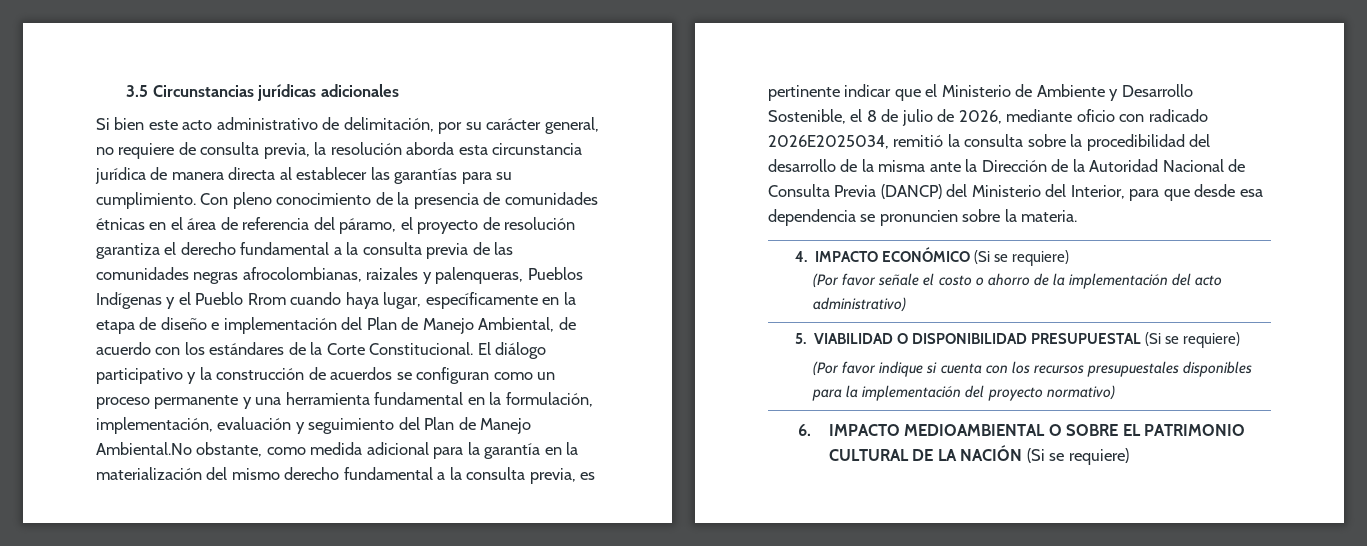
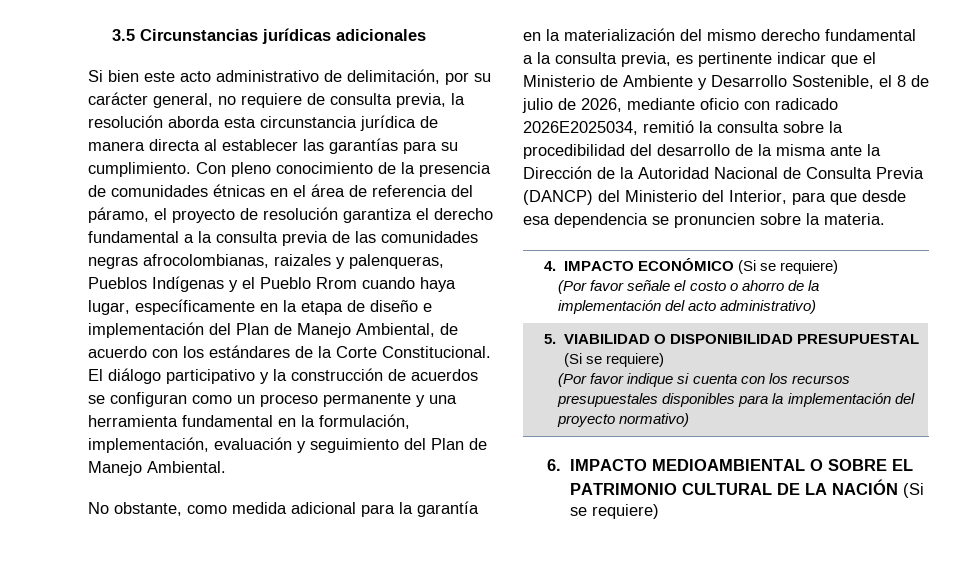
[96,442,192,455] Ambiental.No -> [147,461,226,473] [88,502,109,514] Ambiental. // No

